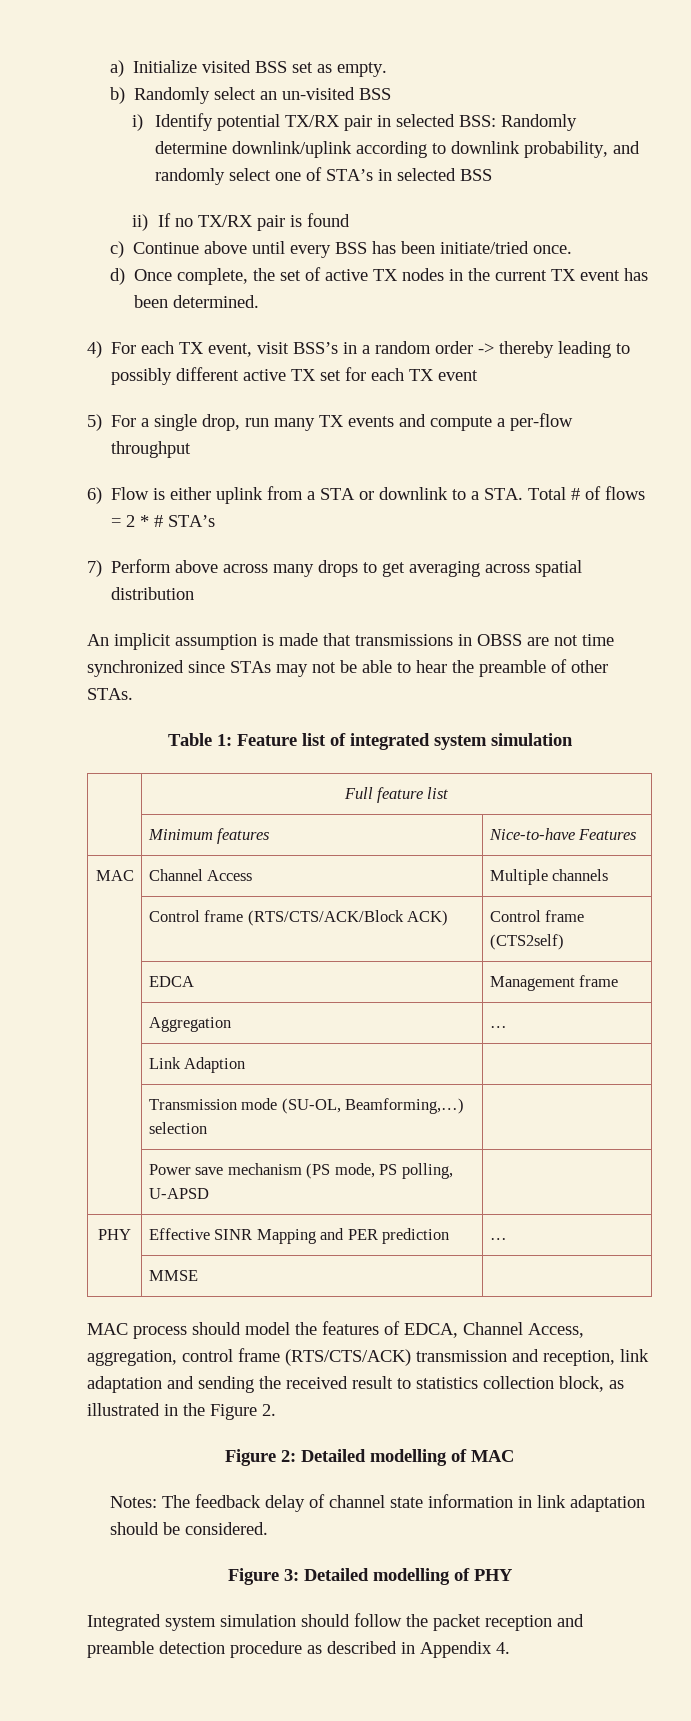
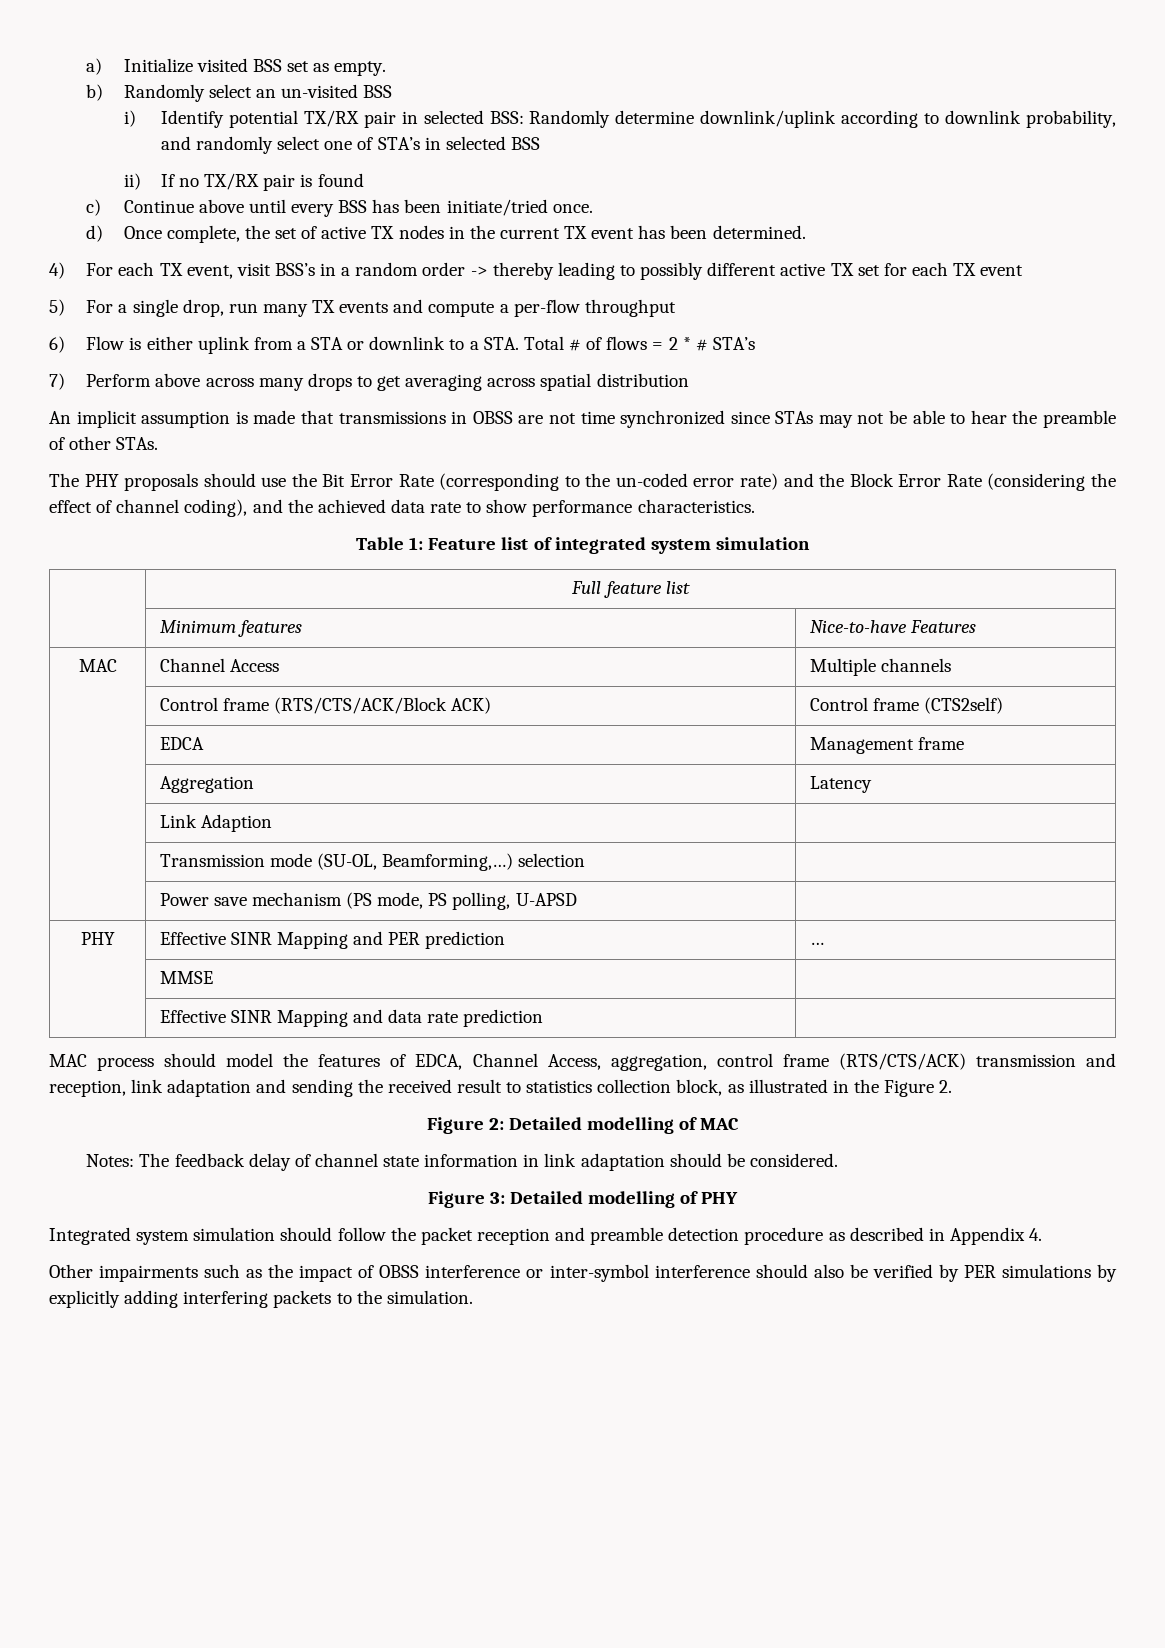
(133, 694) none -> [49,473,1116,491] [49,499,755,517] // The PHY proposals should use the Bit Error Rate (corresponding to the un-coded error rate) and the Block Error Rate (considering the effect of channel coding), and the achieved data rate to show performance characteristics.
[489,1026,507,1028] … -> [809,776,872,793] Latency
(198, 1275) none -> [159,1009,544,1027] // | Effective SINR Mapping and data rate prediction |
(510, 1648) none -> [49,1264,1117,1282] [49,1290,473,1308] // Other impairments such as the impact of OBSS interference or inter-symbol interference should also be verified by PER simulations by explicitly adding interfering packets to the simulation.

